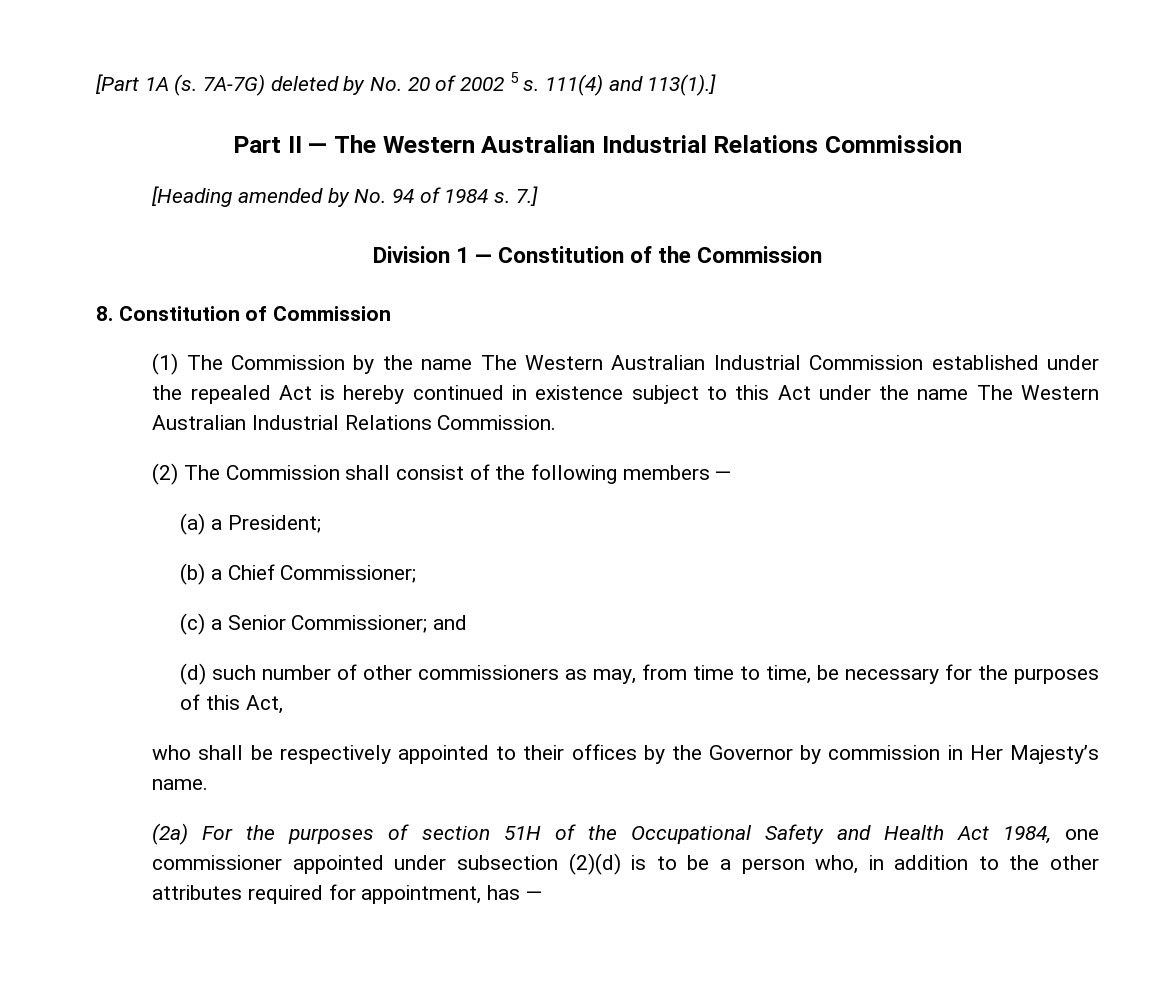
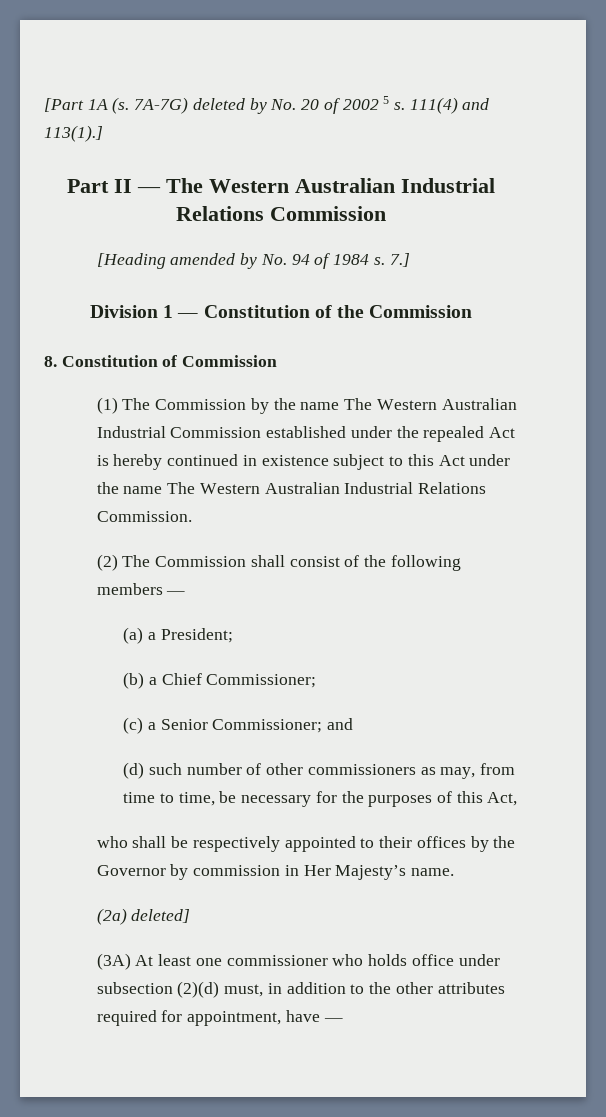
[202,824,1099,844] [152,853,859,875] For the purposes of section 51H of the Occupational Safety and Health Act 1984, one commissioner appointed under subsection (2)(d) is to be a person who, -> [131,909,191,923] [96,953,500,970] [96,981,264,998] deleted] // (3A) At least one commissioner who holds office under subsection (2)(d) must,
[486,885,520,900] has -> [285,1010,320,1022] have

